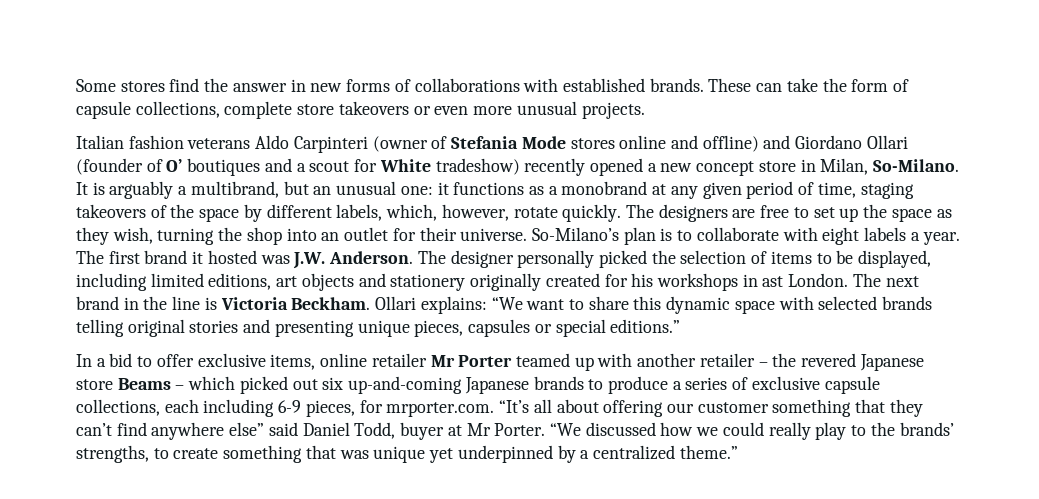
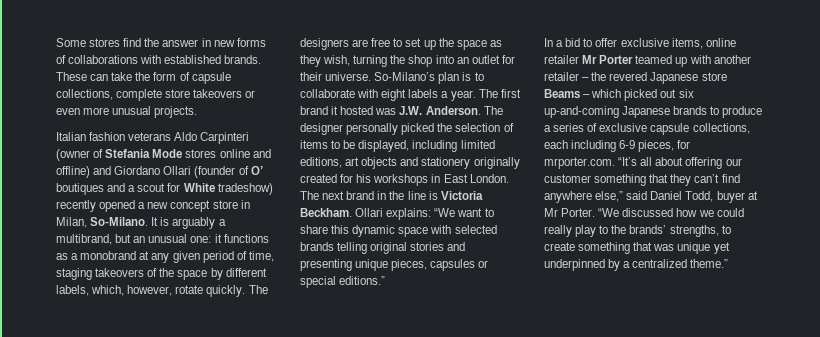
[762,276,784,287] ast -> [443,174,468,183] East
[229,422,265,436] else” -> [595,191,624,202] else,”

